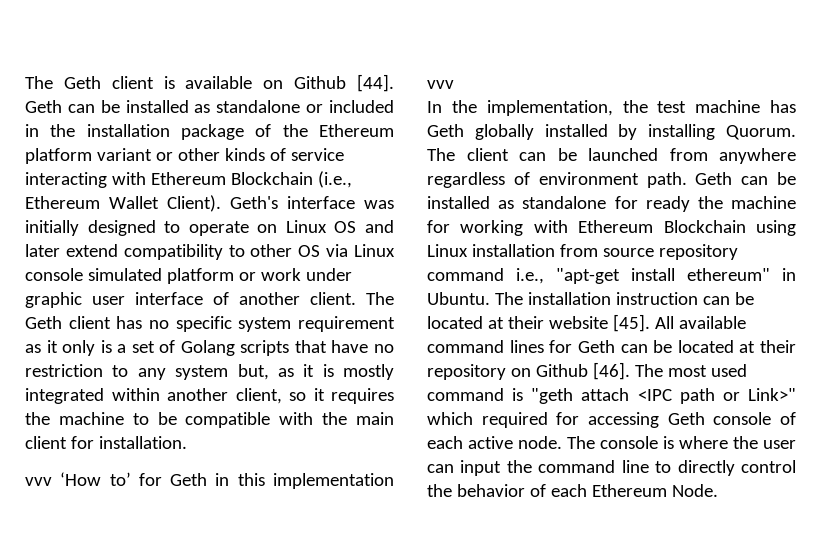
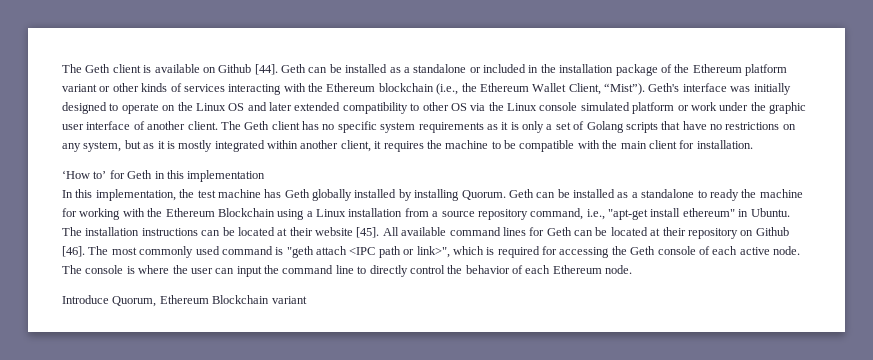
(211, 108) none -> [403,67,410,73] a
[290,148,344,161] service -> [183,84,225,92] services
[150,171,352,188] [25,195,221,212] Ethereum Blockchain (i.e., Ethereum Wallet Client). -> [308,83,645,95] the Ethereum blockchain (i.e., the Ethereum Wallet Client, “Mist”).
(278, 228) none -> [177,102,193,111] the
[65,244,118,257] extend -> [294,102,341,111] extended
(349, 250) none -> [488,102,504,111] the
(352, 274) none -> [750,102,766,111] the
[297,316,395,332] [25,340,112,356] requirement as it only is -> [418,121,544,133] requirements as it is only
[25,364,269,380] restriction to any system but, -> [725,122,796,130] [62,140,141,152] restrictions on any system, but
[289,392,306,401] so -> (371, 146) none
[25,477,52,486] vvv -> (753, 144) none
[427,80,454,89] vvv -> (266, 176) none
[451,100,477,113] the -> [75,189,93,198] this
[427,148,796,164] [427,172,796,188] [427,196,638,209] The client can be launched from anywhere regardless of environment path. Geth can be installed as standalone for -> [508,189,707,198] Geth can be installed as a standalone to
(568, 226) none -> [147,208,163,217] the
(796, 228) none -> [306,211,313,217] a
(598, 250) none -> [432,211,439,217] a
[427,268,504,281] command -> [530,208,584,220] command,
[615,292,698,305] instruction -> [141,228,198,236] instructions
(707, 371) none -> [139,246,194,258] commonly
[748,388,796,401] [427,412,473,425] Link>" which -> [416,246,495,258] link>", which is
(659, 420) none -> [611,246,627,255] the
[671,484,718,497] Node. -> [605,265,633,274] [62,295,307,307] node. // Introduce Quorum, Ethereum Blockchain variant

